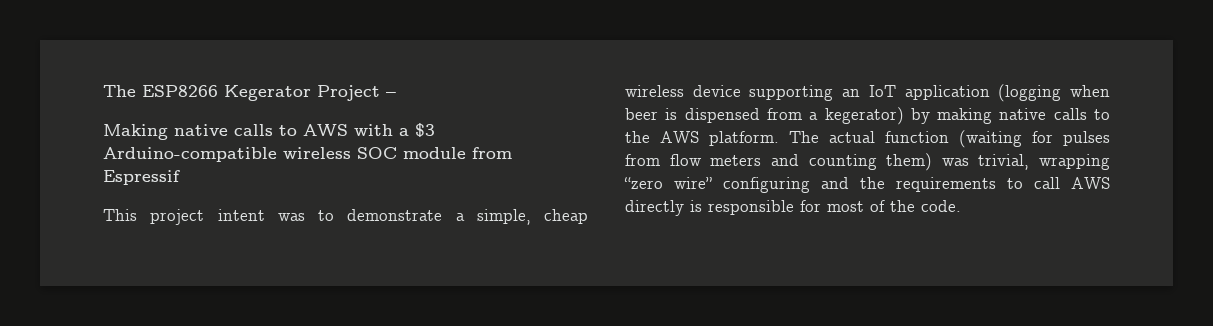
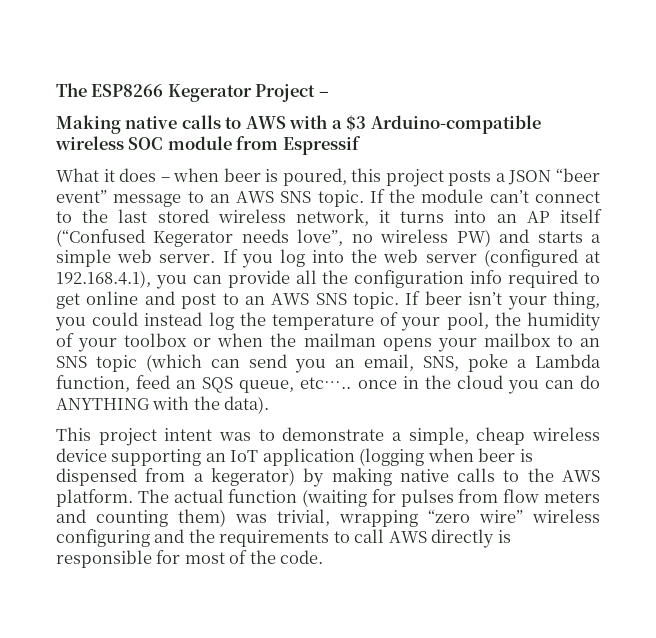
(180, 177) none -> [56,168,601,187] [56,189,600,207] [56,209,602,226] [56,229,602,247] [56,249,600,268] [56,270,601,289] [56,291,601,310] [55,312,601,331] [56,333,600,352] [56,354,601,373] [56,375,600,394] [56,396,270,414] // What it does – when beer is poured, this project posts a JSON “beer event” message to an AWS SNS topic. If the module can’t connect to the last stored wireless network, it turns into an AP itself (“Confused Kegerator needs love”, no wireless PW) and starts a simple web server. If you log into the web server (configured at 192.168.4.1), you can provide all the configuration info required to get online and post to an AWS SNS topic. If beer isn’t your thing, you could instead log the temperature of your pool, the humidity of your toolbox or when the mailman opens your mailbox to an SNS topic (which can send you an email, SNS, poke a Lambda function, feed an SQS queue, etc….. once in the cloud you can do ANYTHING with the data).
(712, 183) none -> [532,509,600,523] wireless

